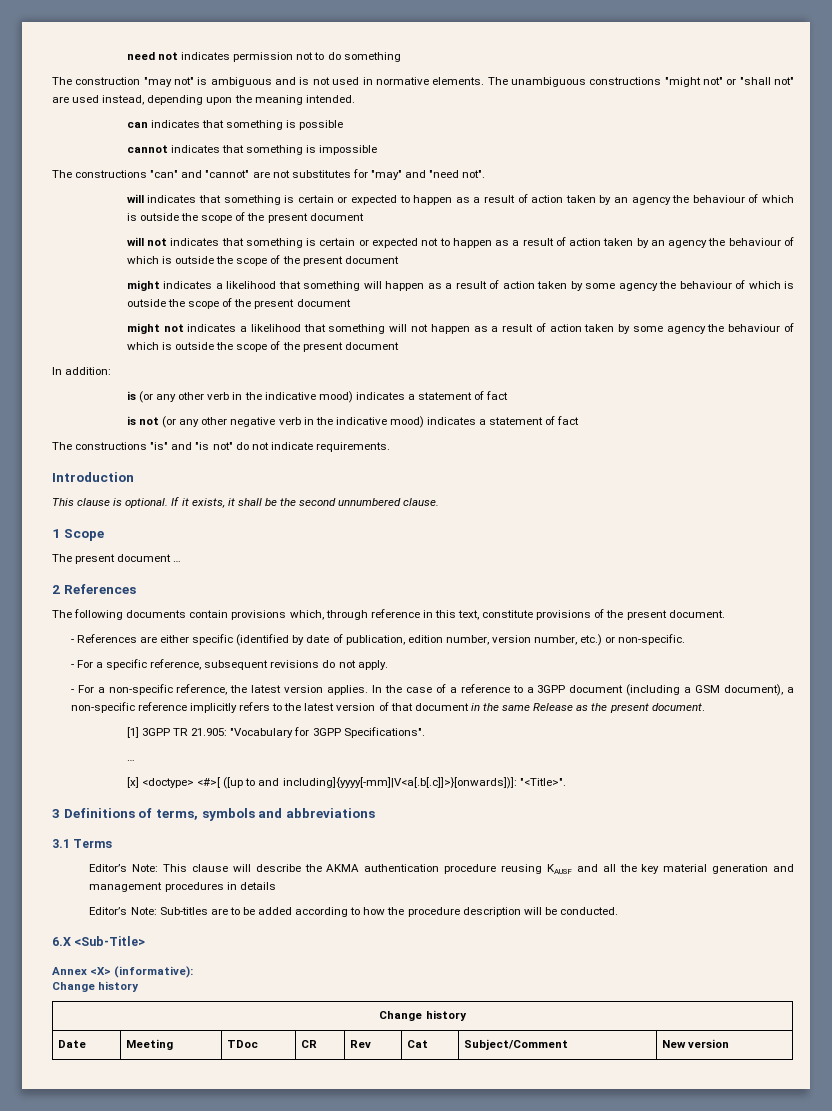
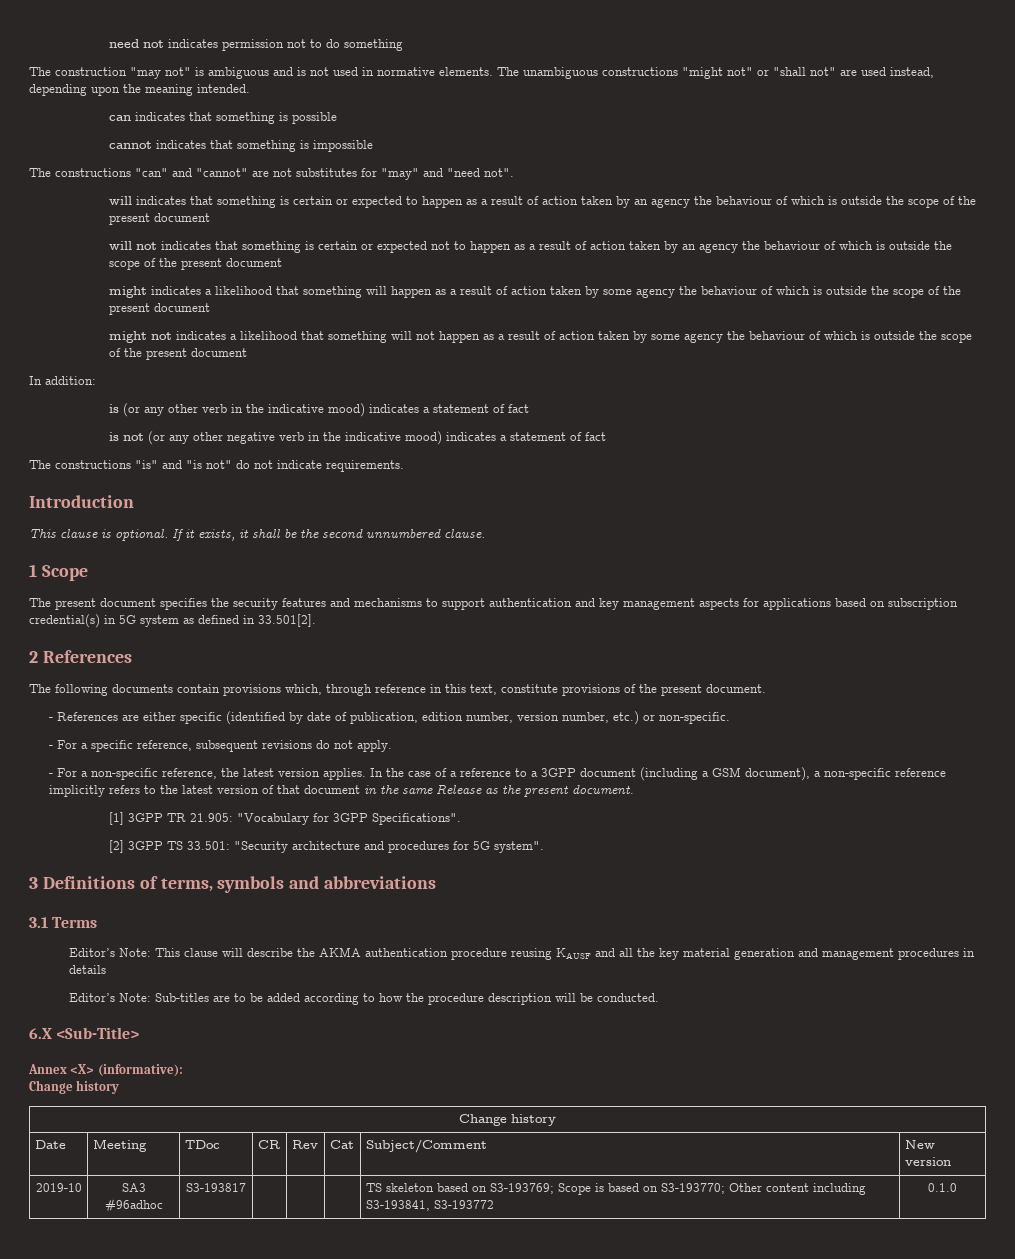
[173,561,182,562] … -> [160,598,958,610] [29,614,316,628] specifies the security features and mechanisms to support authentication and key management aspects for applications based on subscription credential(s) in 5G system as defined in 33.501[2].
[126,760,135,761] [126,777,566,789] … // [x] <doctype> <#>[ ([up to and including]{yyyy[-mm]|V<a[.b[.c]]>}[onwards])]: "<Title>". -> [109,840,545,853] [2] 3GPP TS 33.501: "Security architecture and procedures for 5G system".
(729, 1043) none -> [35,1183,82,1192] [121,1183,146,1192] [104,1199,163,1213] [186,1183,246,1192] [365,1183,866,1195] [365,1200,494,1211] [928,1183,957,1192] // 2019-10 | SA3 #96adhoc | S3-193817 | | | | TS skeleton based on S3-193769; Scope is based on S3-193770; Other content including S3-193841, S3-193772 | 0.1.0

